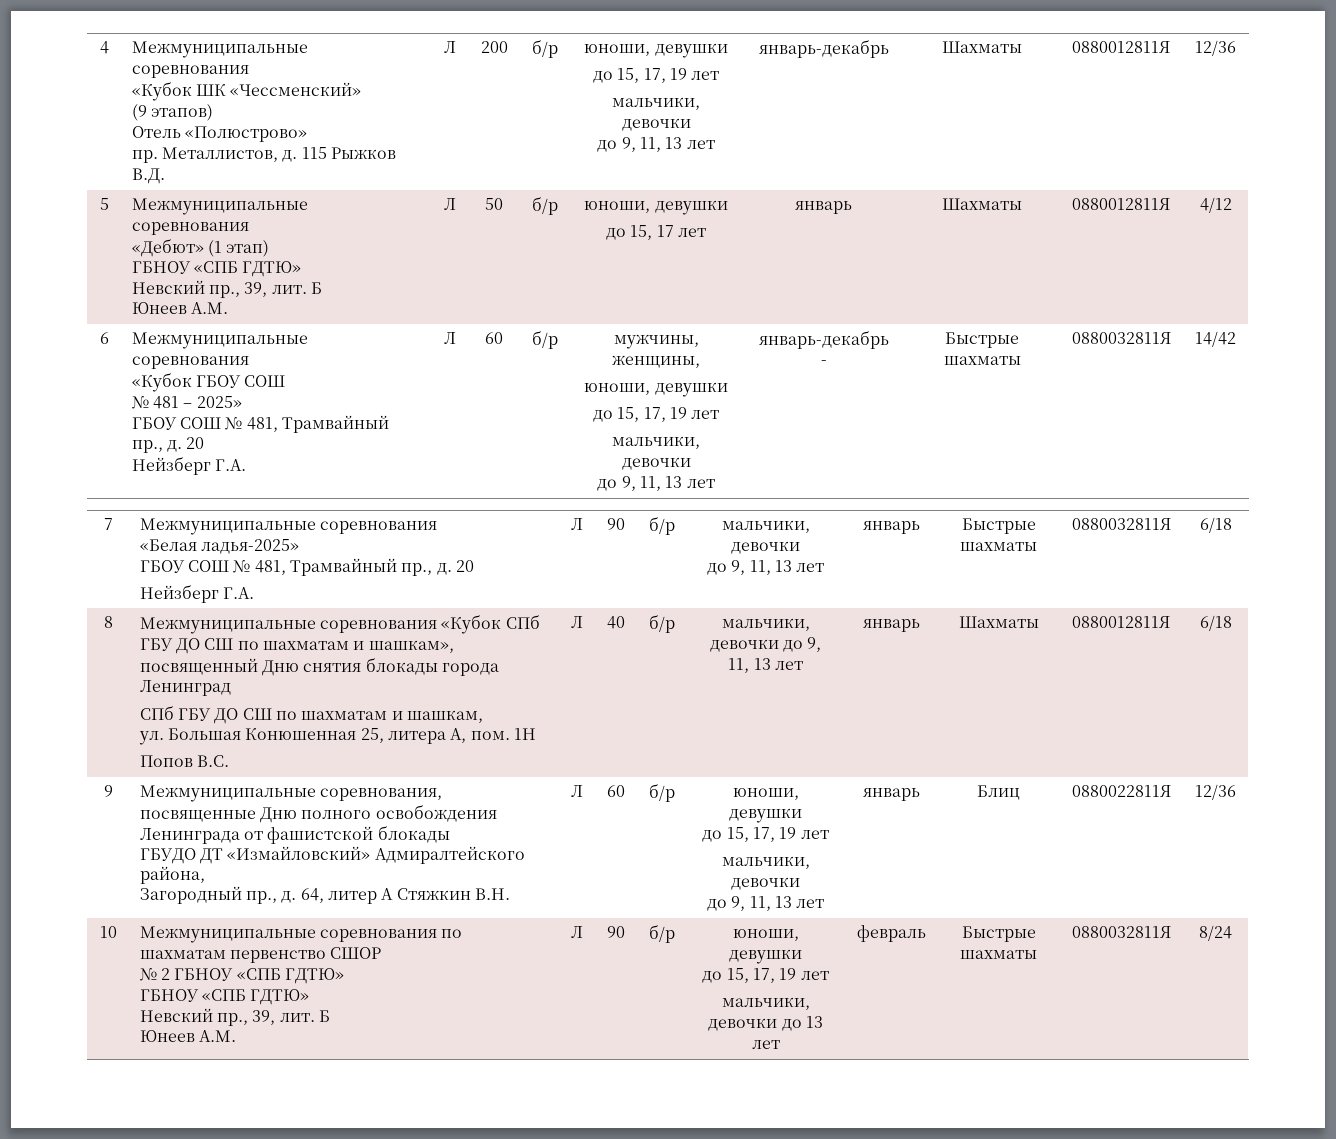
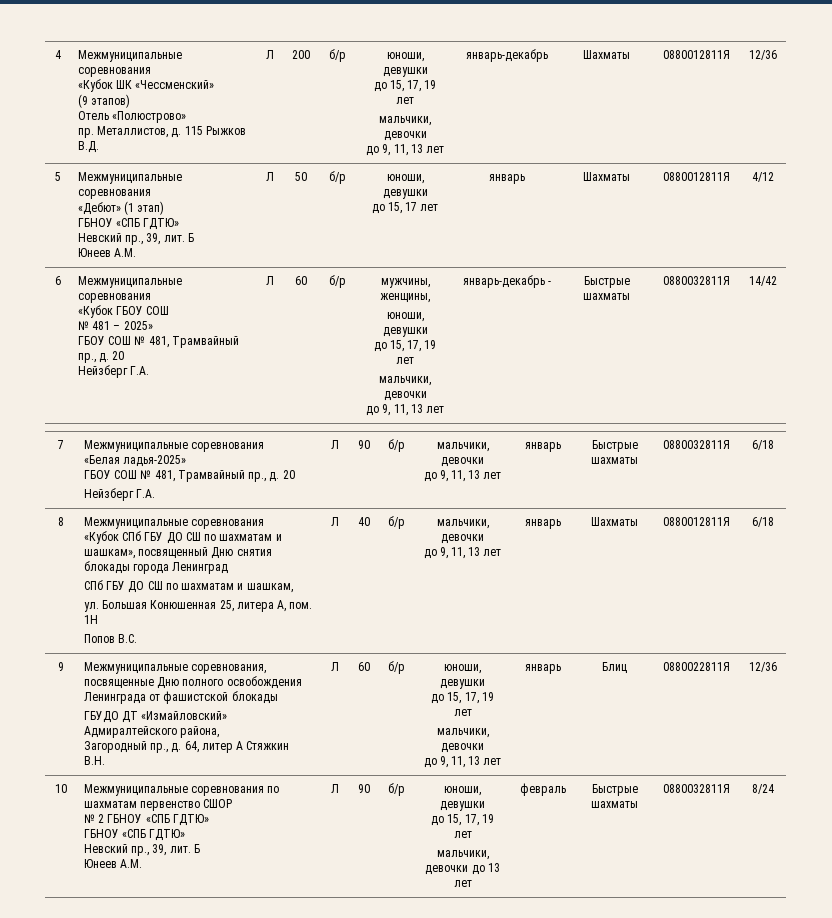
(437, 626) none -> (265, 524) //
(779, 645) none -> (484, 539) //

